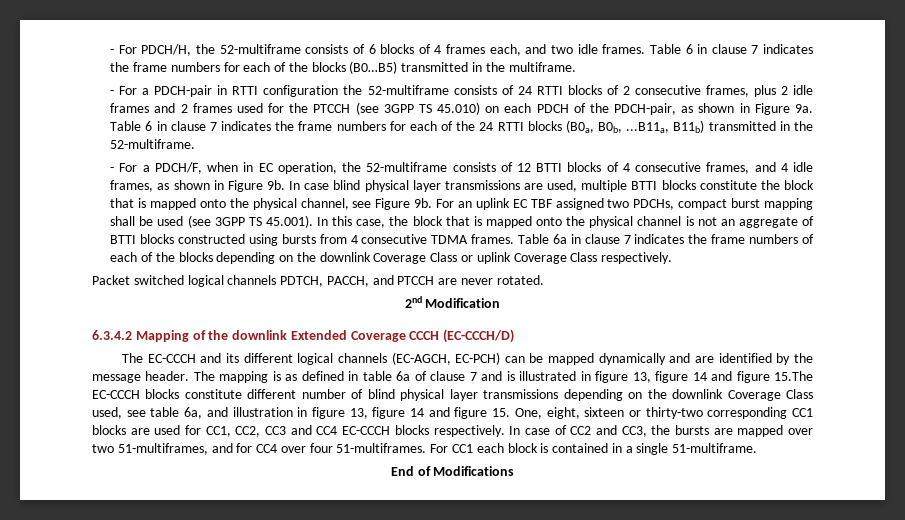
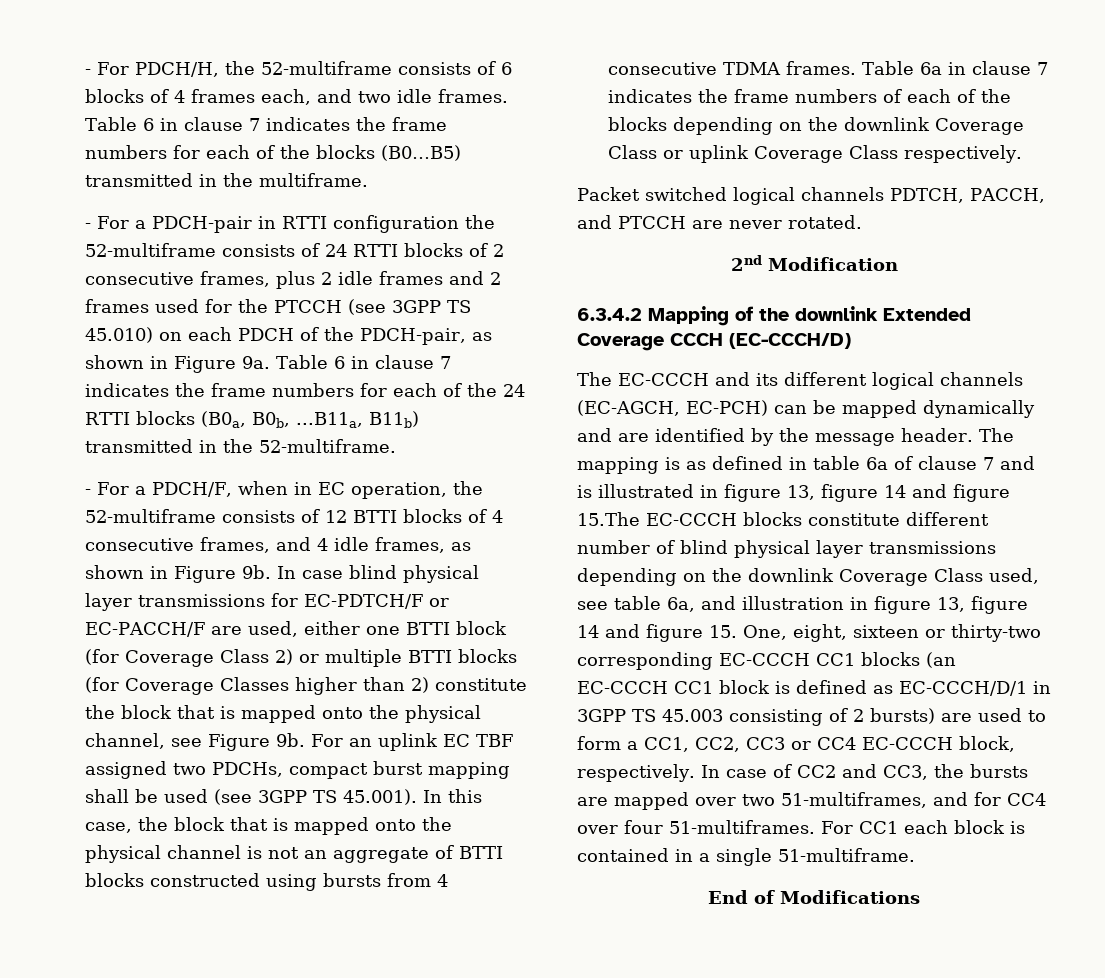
[523,180,696,192] are used, multiple BTTI blocks -> [271,593,450,609] [85,621,508,637] [85,649,518,667] [85,677,430,695] for EC-PDTCH/F or EC-PACCH/F are used, either one BTTI block (for Coverage Class 2) or multiple BTTI blocks (for Coverage Classes higher than 2)
(788, 413) none -> [719,653,810,666] EC-CCCH
[130,425,202,435] are used for -> [926,652,956,668] [577,680,1051,696] [577,708,1046,726] [577,736,638,750] (an EC-CCCH CC1 block is defined as EC-CCCH/D/1 in 3GPP TS 45.003 consisting of 2 bursts) are used to form a
[290,425,312,435] and -> [791,741,811,750] or
[394,425,429,435] blocks -> [959,736,1015,752] block,

